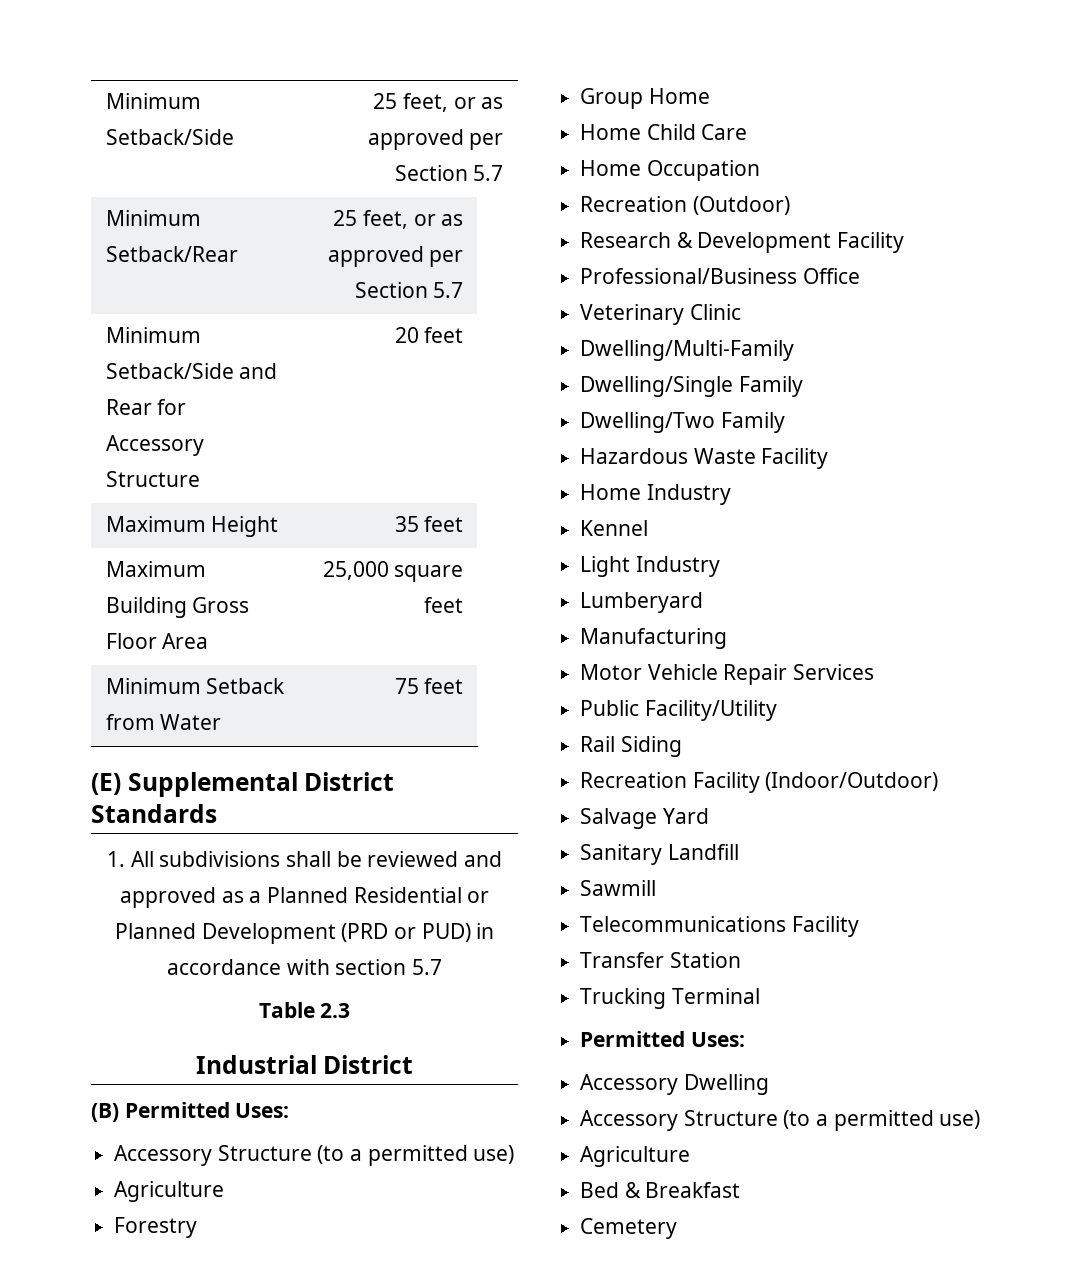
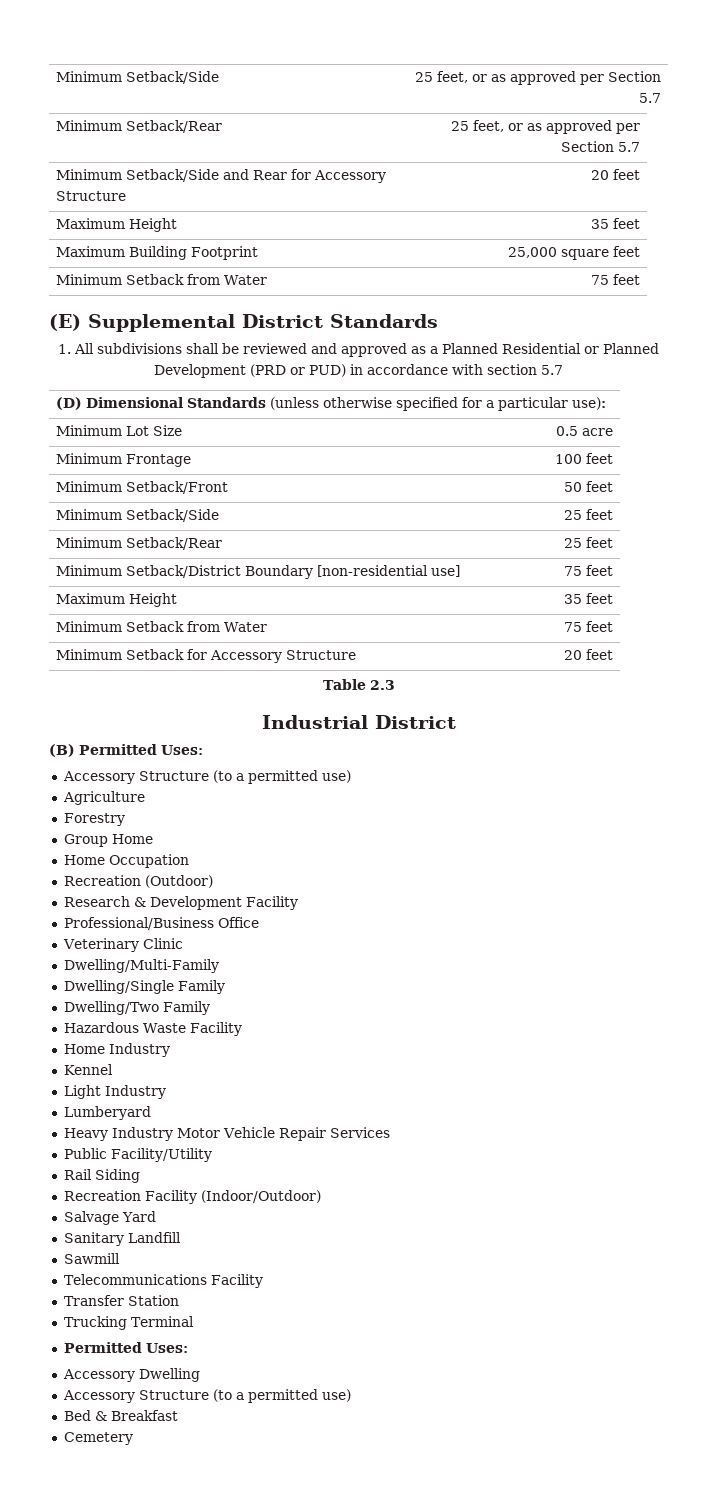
[192,597,250,613] [105,633,209,649] Gross Floor Area -> [190,246,258,260] Footprint
(443, 967) none -> [55,397,606,411] [55,425,182,436] [556,426,614,436] [55,453,191,467] [555,453,614,464] [55,481,228,494] [564,481,614,492] [55,509,219,522] [564,509,614,520] [55,537,222,550] [564,537,614,548] [55,565,460,579] [564,565,614,576] [55,593,177,607] [564,593,614,604] [55,621,267,632] [564,621,614,632] [55,649,356,663] [564,649,614,660] // (D) Dimensional Standards (unless otherwise specified for a particular use): // Minimum Lot Size | 0.5 acre // Minimum Frontage | 100 feet // Minimum Setback/Front | 50 feet // Minimum Setback/Side | 25 feet // Minimum Setback/Rear | 25 feet // Minimum Setback/District Boundary [non-residential use] | 75 feet // Maximum Height | 35 feet // Minimum Setback from Water | 75 feet // Minimum Setback for Accessory Structure | 20 feet
[580,124,748,140] // Home Child Care -> (153, 839) none
[580,628,728,649] Manufacturing // -> [63,1127,173,1141] Heavy Industry
[580,1146,691,1167] // Agriculture -> (351, 1395) none

